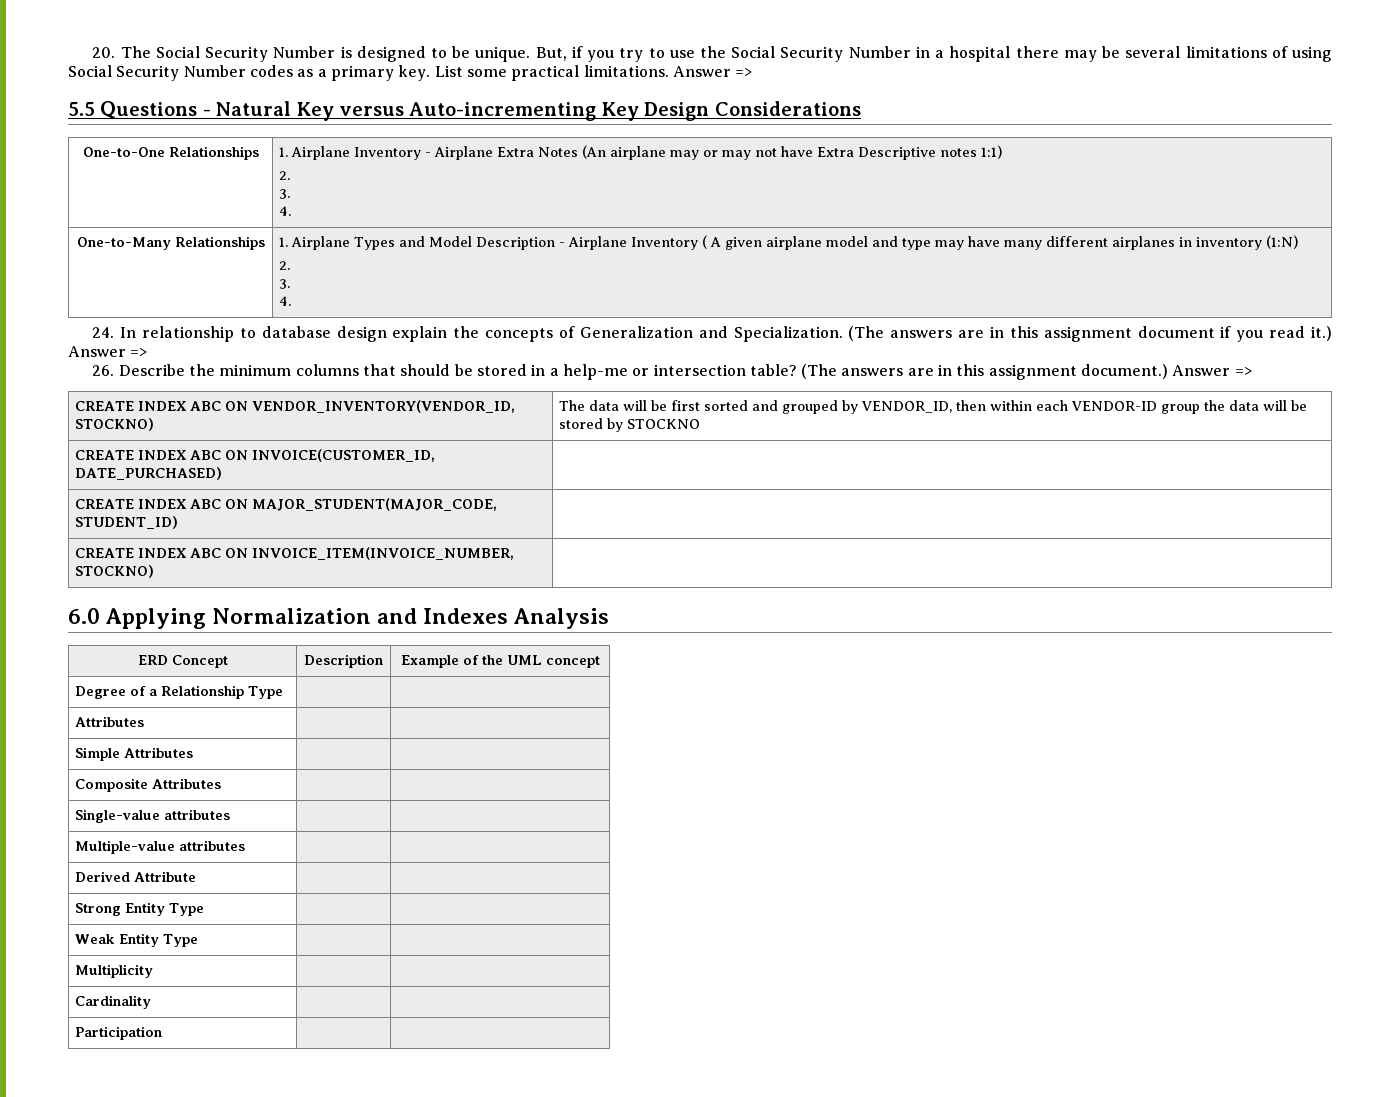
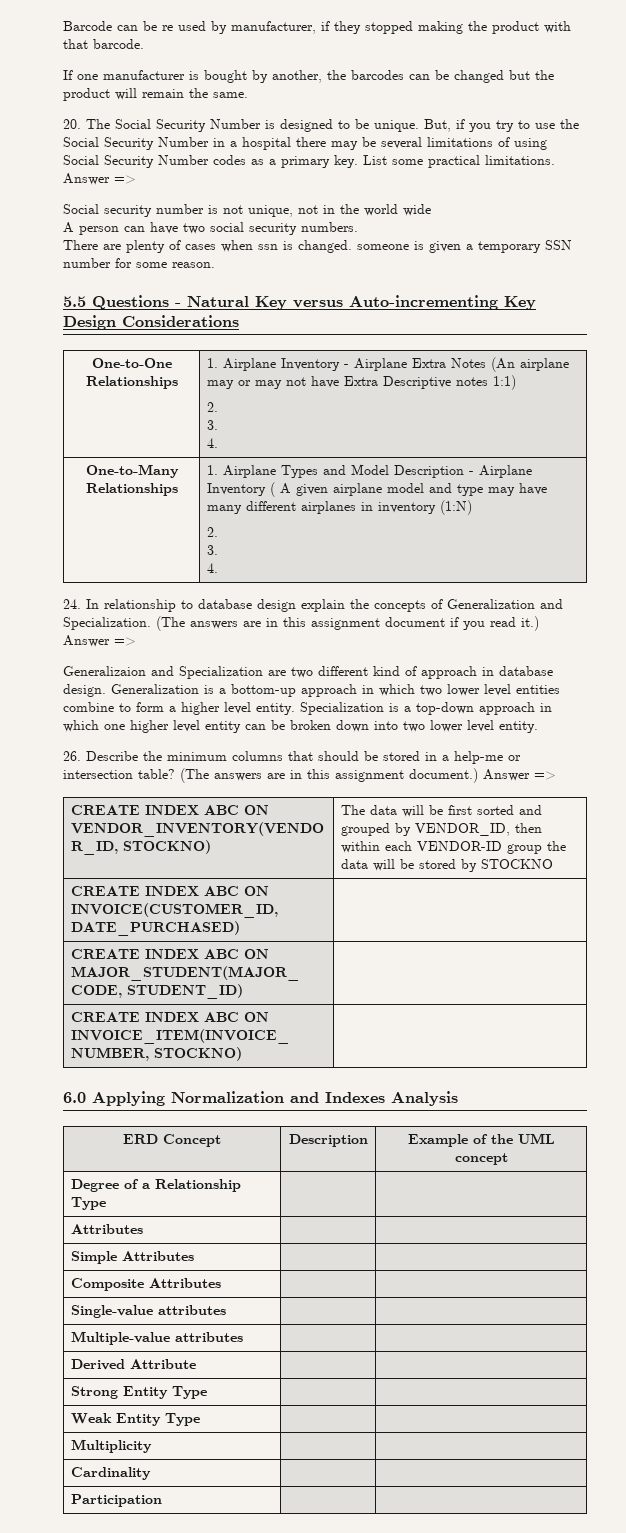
(92, 52) none -> [63,21,571,34] [63,39,144,49] [63,70,554,83] [63,88,248,101] Barcode can be re used by manufacturer, if they stopped making the product with that barcode. // If one manufacturer is bought by another, the barcodes can be changed but the product will remain the same. //
(753, 72) none -> [63,204,431,217] [63,222,358,235] [63,240,572,253] [63,258,215,268] // Social security number is not unique, not in the world wide // A person can have two social security numbers. // There are plenty of cases when ssn is changed. someone is given a temporary SSN number for some reason.
(148, 352) none -> [63,666,553,679] [63,684,560,697] [63,702,552,715] [63,720,538,733] // Generalizaion and Specialization are two different kind of approach in database design. Generalization is a bottom-up approach in which two lower level entities combine to form a higher level entity. Specialization is a top-down approach in which one higher level entity can be broken down into two lower level entity.

